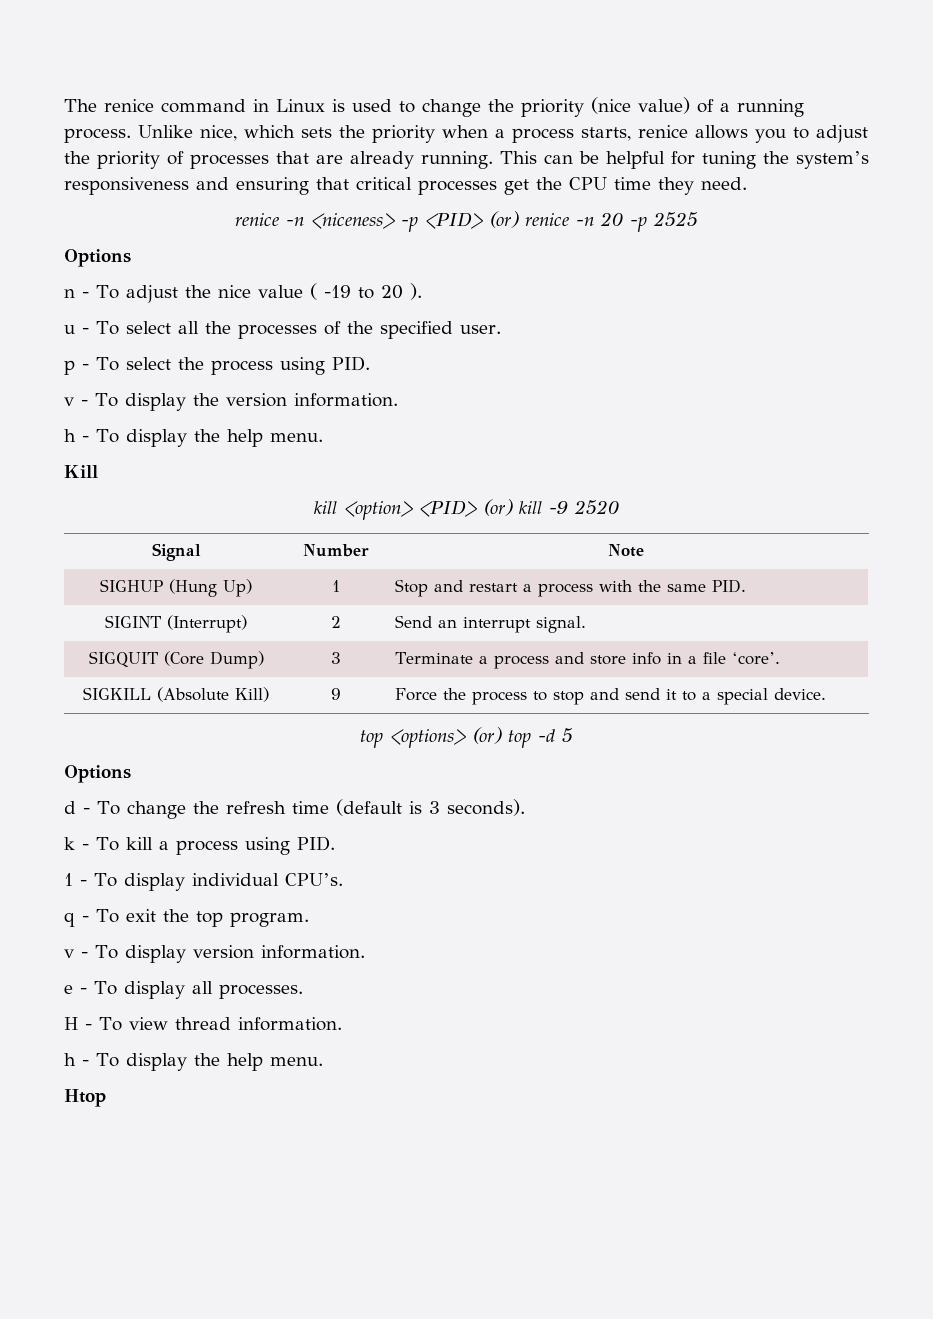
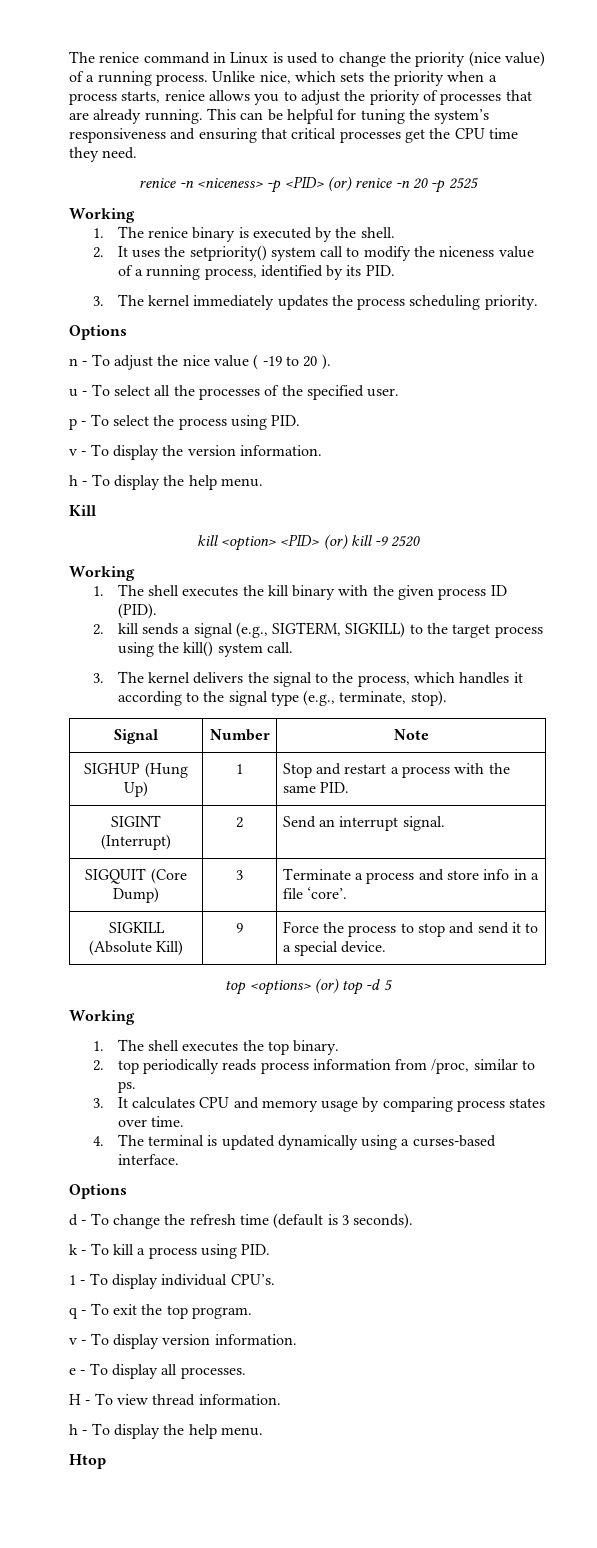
(698, 219) none -> [69,208,135,223] [93,226,395,242] [93,245,534,261] [117,265,395,280] [93,294,538,310] // Working // 1. The renice binary is executed by the shell. // 2. It uses the setpriority() system call to modify the niceness value of a running process, identified by its PID. // 3. The kernel immediately updates the process scheduling priority.
(619, 507) none -> [69,566,135,581] [93,584,507,600] [117,603,157,619] [93,622,543,638] [117,641,293,657] [93,671,523,687] [117,690,447,706] // Working // 1. The shell executes the kill binary with the given process ID (PID). // 2. kill sends a signal (e.g., SIGTERM, SIGKILL) to the target process using the kill() system call. // 3. The kernel delivers the signal to the process, which handles it according to the signal type (e.g., terminate, stop).
(573, 735) none -> [69,1010,135,1025] [93,1039,340,1055] [93,1059,536,1074] [117,1081,136,1093] [93,1097,546,1112] [117,1116,184,1127] [93,1134,496,1150] [117,1154,179,1165] // Working // 1. The shell executes the top binary. // 2. top periodically reads process information from /proc, similar to ps. // 3. It calculates CPU and memory usage by comparing process states over time. // 4. The terminal is updated dynamically using a curses-based interface.

